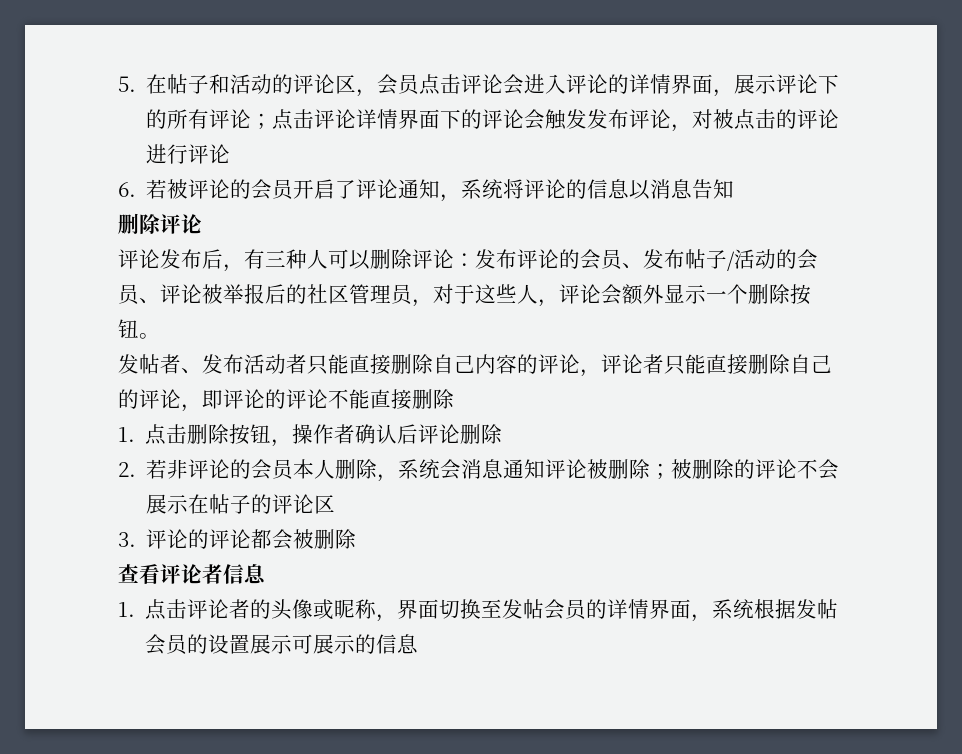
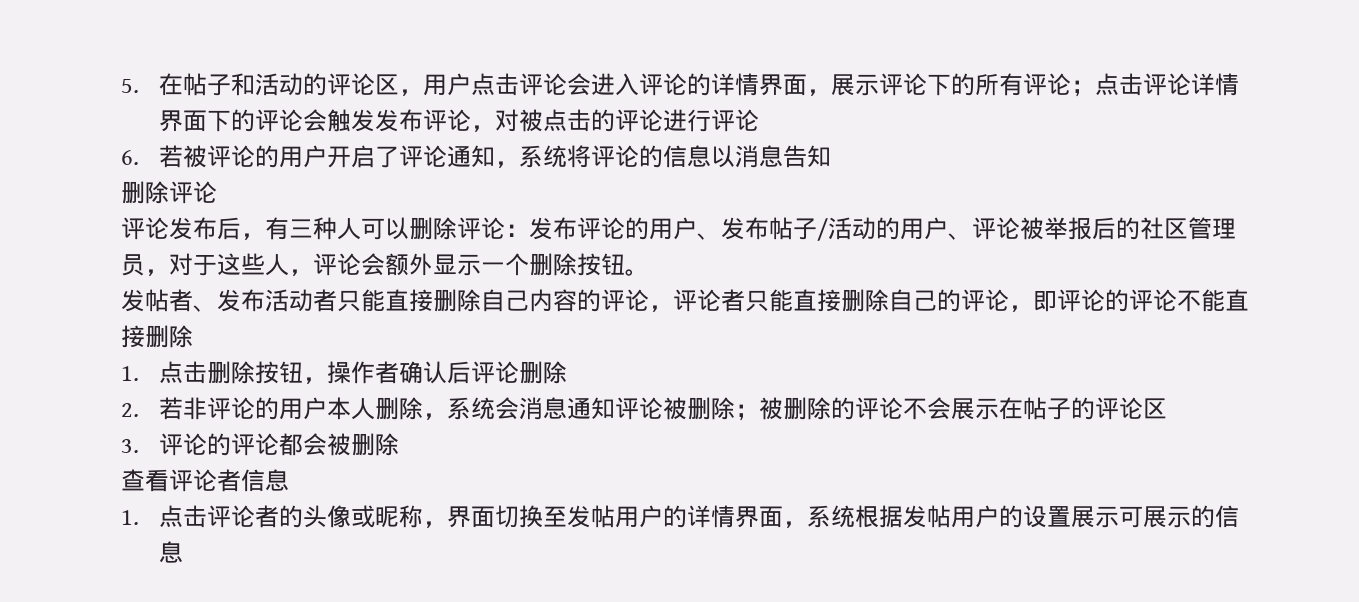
[377,74,421,95] 会员 -> [423,73,472,96] 用户
[251,179,295,200] 会员 -> [279,145,328,168] 用户
[580,249,623,270] 会员 -> [649,217,697,240] 用户
[797,249,818,270] [118,284,140,305] 会员 -> [900,217,948,240] 用户
[251,459,295,480] 会员 -> [279,397,328,420] 用户
[544,599,588,620] 会员 -> [615,505,664,528] 用户
[145,634,189,655] 会员 -> [951,505,1000,528] 用户

